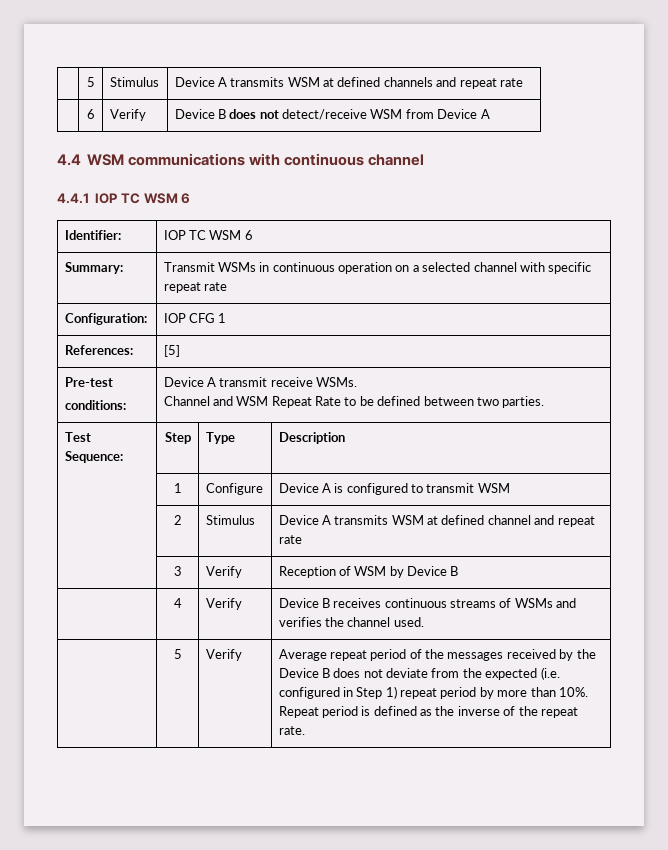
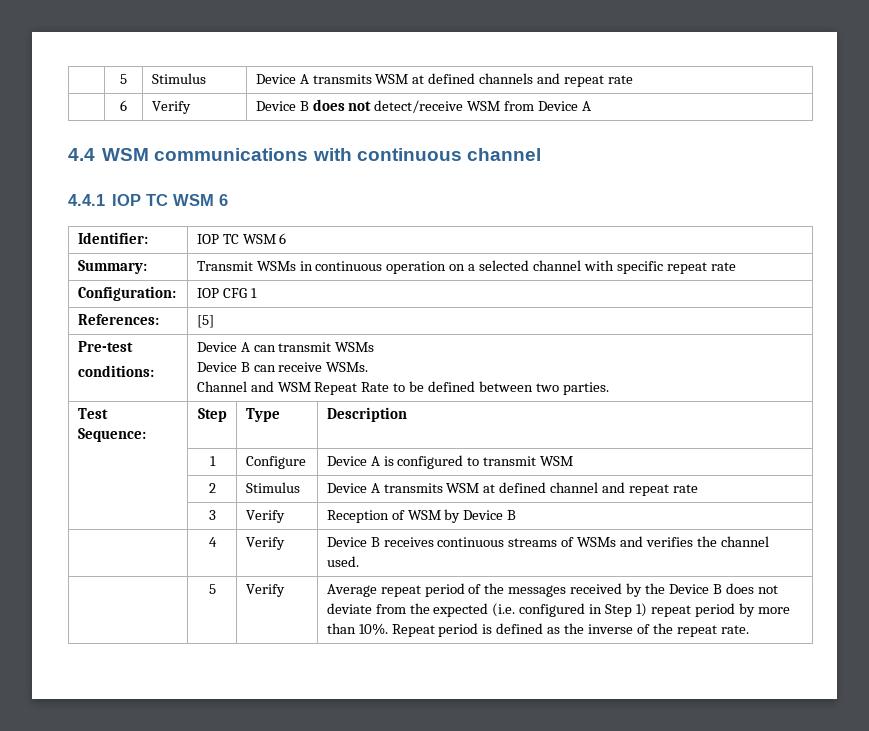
[219,377,268,387] transmit -> [253,342,375,352] [196,362,276,372] can transmit WSMs // Device B can

